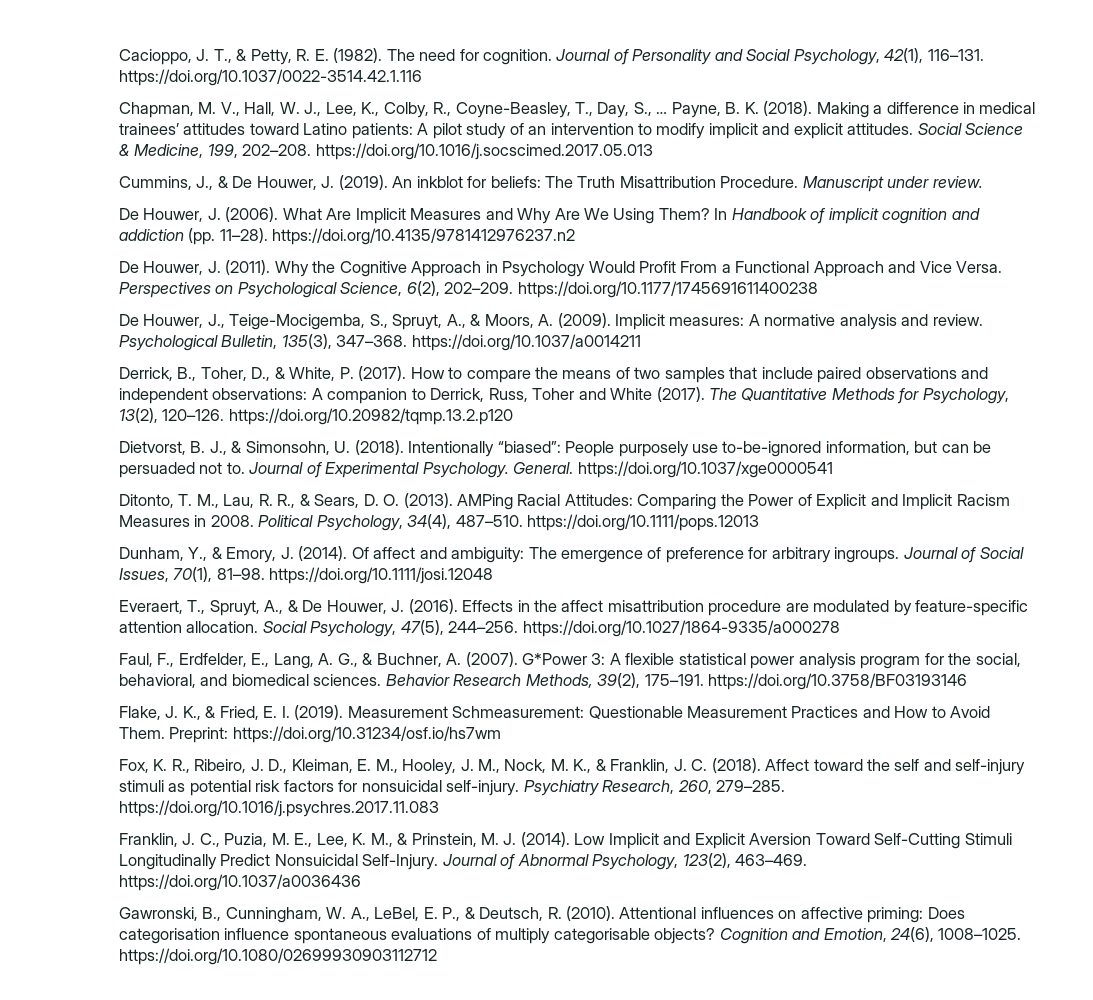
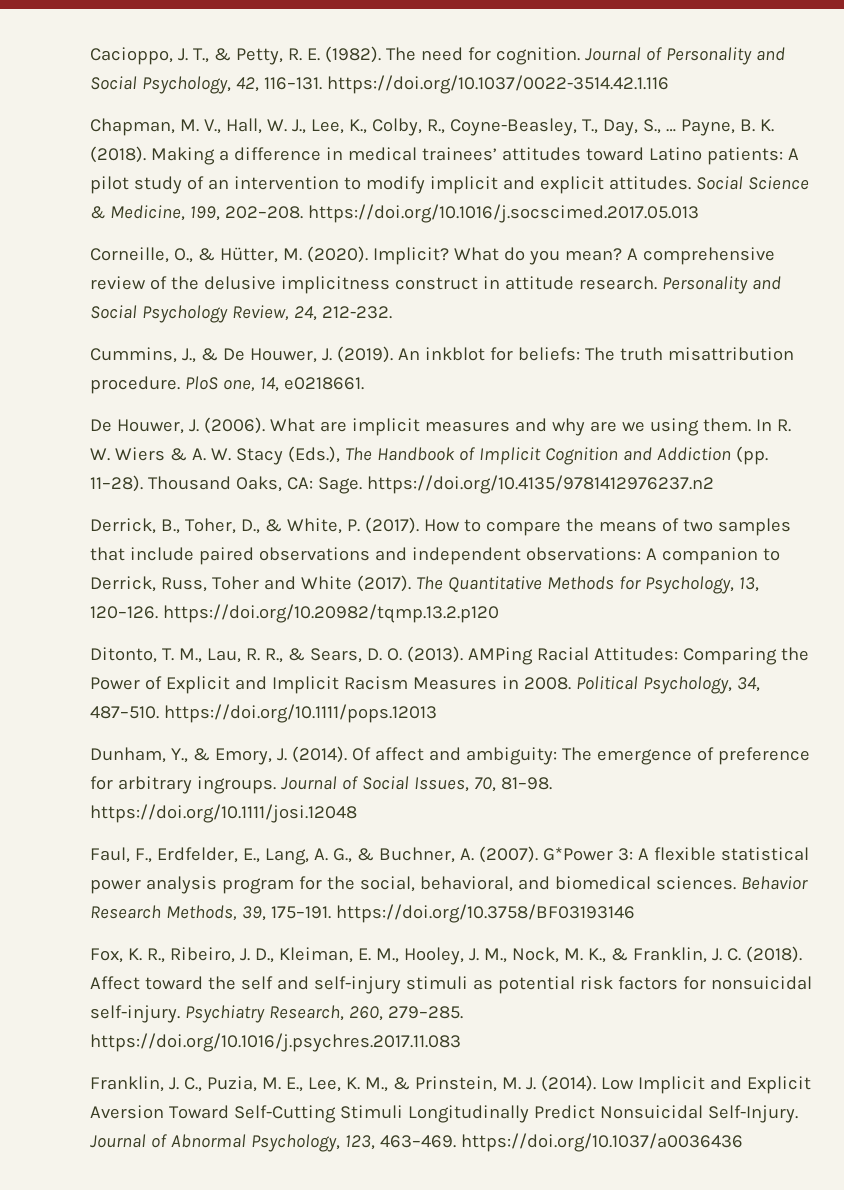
[884,48,924,63] 42(1), -> [235,77,259,92] 42,
(653, 151) none -> [89,246,775,265] [89,276,781,294] [89,305,392,323] // Corneille, O., & Hütter, M. (2020). Implicit? What do you mean? A comprehensive review of the delusive implicitness construct in attitude research. Personality and Social Psychology Review, 24, 212-232.
[577,176,983,192] Truth Misattribution Procedure. Manuscript under review. -> [619,347,794,361] [89,376,364,394] truth misattribution procedure. PloS one, 14, e0218661.
[326,208,980,224] [119,228,576,245] [119,260,1003,277] [119,281,818,298] [119,313,983,330] [119,334,641,351] Are Implicit Measures and Why Are We Using Them? In Handbook of implicit cognition and addiction (pp. 11–28). https://doi.org/10.4135/9781412976237.n2 // De Houwer, J. (2011). Why the Cognitive Approach in Psychology Would Profit From a Functional Approach and Vice Versa. Perspectives on Psychological Science, 6(2), 202–209. https://doi.org/10.1177/1745691611400238 // De Houwer, J., Teige-Mocigemba, S., Spruyt, A., & Moors, A. (2009). Implicit measures: A normative analysis and review. Psychological Bulletin, 135(3), 347–368. https://doi.org/10.1037/a0014211 -> [319,418,791,436] [89,446,768,465] [89,475,714,494] are implicit measures and why are we using them. In R. W. Wiers & A. W. Stacy (Eds.), The Handbook of Implicit Cognition and Addiction (pp. 11–28). Thousand Oaks, CA: Sage. https://doi.org/10.4135/9781412976237.n2
[119,408,159,423] 13(2), -> [738,577,759,592] 13,
[119,440,992,457] [119,461,833,478] // Dietvorst, B. J., & Simonsohn, U. (2018). Intentionally “biased”: People purposely use to-be-ignored information, but can be persuaded not to. Journal of Experimental Psychology. General. https://doi.org/10.1037/xge0000541 -> (499, 613) none
[407,514,452,529] 34(4), -> [736,677,760,692] 34,
[173,567,213,582] 70(1), -> [473,777,496,792] 70,
[119,599,1029,616] [119,620,840,637] // Everaert, T., Spruyt, A., & De Houwer, J. (2016). Effects in the affect misattribution procedure are modulated by feature-specific attention allocation. Social Psychology, 47(5), 244–256. https://doi.org/10.1027/1864-9335/a000278 -> (357, 813) none
[597,673,641,688] 39(2), -> [241,906,266,921] 39,
[119,705,991,720] [119,726,501,743] // Flake, J. K., & Fried, E. I. (2019). Measurement Schmeasurement: Questionable Measurement Practices and How to Avoid Them. Preprint: https://doi.org/10.31234/osf.io/hs7wm -> (635, 913) none
[682,853,731,868] 123(2), -> [344,1135,375,1150] 123,
[119,906,965,923] [119,927,1022,944] [119,948,438,965] // Gawronski, B., Cunningham, W. A., LeBel, E. P., & Deutsch, R. (2010). Attentional influences on affective priming: Does categorisation influence spontaneous evaluations of multiply categorisable objects? Cognition and Emotion, 24(6), 1008–1025. https://doi.org/10.1080/02699930903112712 -> (743, 1142) none

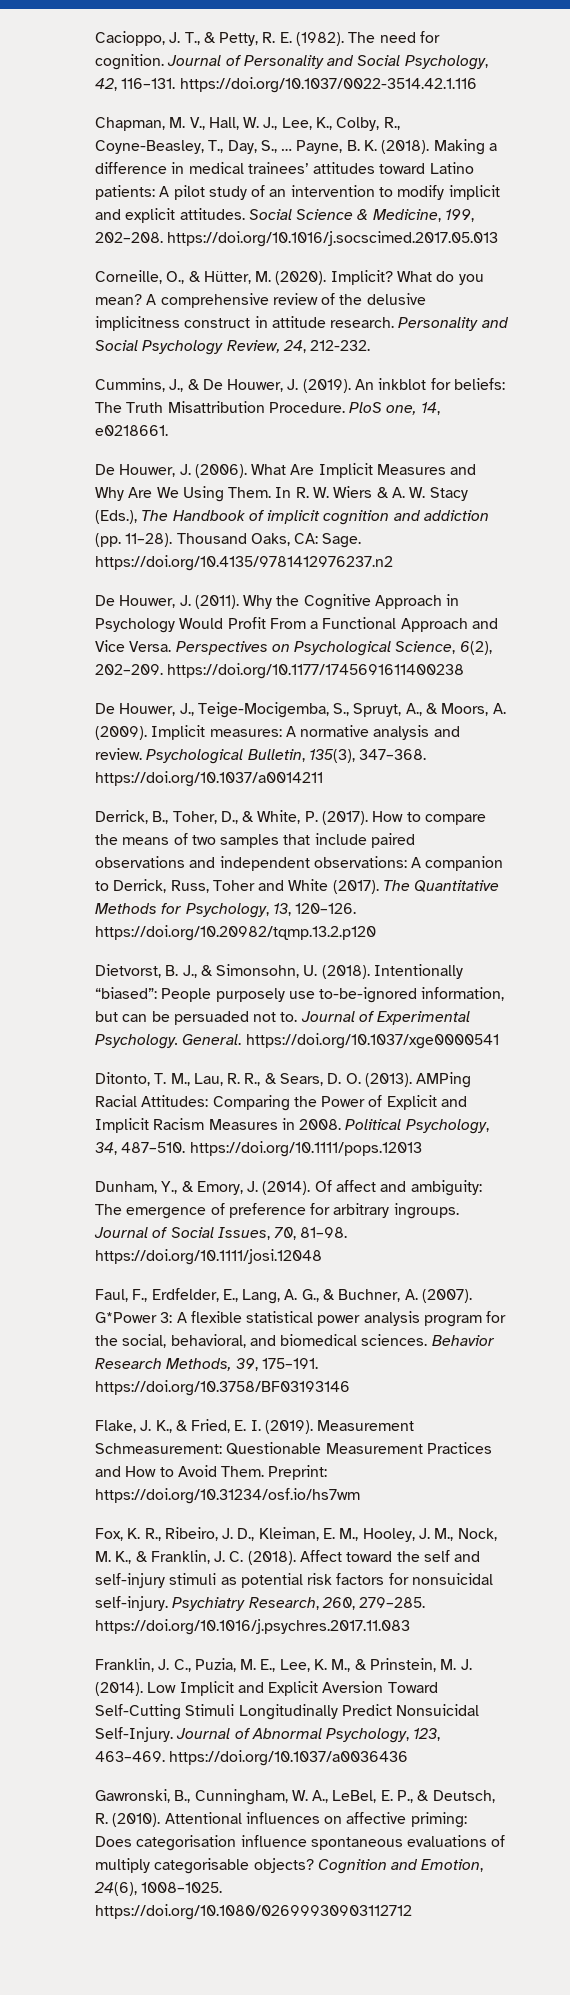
[619,347,794,361] [89,376,180,394] truth misattribution procedure. -> [126,401,345,413] Truth Misattribution Procedure.
[319,418,751,436] are implicit measures and why are we using them. -> [290,463,477,478] [94,486,272,502] Are Implicit Measures and Why Are We Using Them.
[478,447,731,465] Implicit Cognition and Addiction -> [267,510,490,525] implicit cognition and addiction
(714, 484) none -> [94,594,460,610] [94,617,499,633] [94,640,492,656] [94,663,465,679] [94,702,506,718] [94,725,460,740] [94,748,427,764] [94,771,323,787] // De Houwer, J. (2011). Why the Cognitive Approach in Psychology Would Profit From a Functional Approach and Vice Versa. Perspectives on Psychological Science, 6(2), 202–209. https://doi.org/10.1177/1745691611400238 // De Houwer, J., Teige-Mocigemba, S., Spruyt, A., & Moors, A. (2009). Implicit measures: A normative analysis and review. Psychological Bulletin, 135(3), 347–368. https://doi.org/10.1037/a0014211
(499, 613) none -> [94,964,464,979] [94,987,505,1003] [94,1011,471,1025] [94,1033,499,1049] // Dietvorst, B. J., & Simonsohn, U. (2018). Intentionally “biased”: People purposely use to-be-ignored information, but can be persuaded not to. Journal of Experimental Psychology. General. https://doi.org/10.1037/xge0000541
(635, 913) none -> [94,1419,415,1434] [94,1442,492,1455] [94,1465,328,1480] [94,1488,360,1504] // Flake, J. K., & Fried, E. I. (2019). Measurement Schmeasurement: Questionable Measurement Practices and How to Avoid Them. Preprint: https://doi.org/10.31234/osf.io/hs7wm
(743, 1142) none -> [94,1789,495,1805] [94,1812,467,1828] [94,1835,506,1851] [94,1858,484,1874] [93,1882,223,1896] [94,1904,412,1920] // Gawronski, B., Cunningham, W. A., LeBel, E. P., & Deutsch, R. (2010). Attentional influences on affective priming: Does categorisation influence spontaneous evaluations of multiply categorisable objects? Cognition and Emotion, 24(6), 1008–1025. https://doi.org/10.1080/02699930903112712

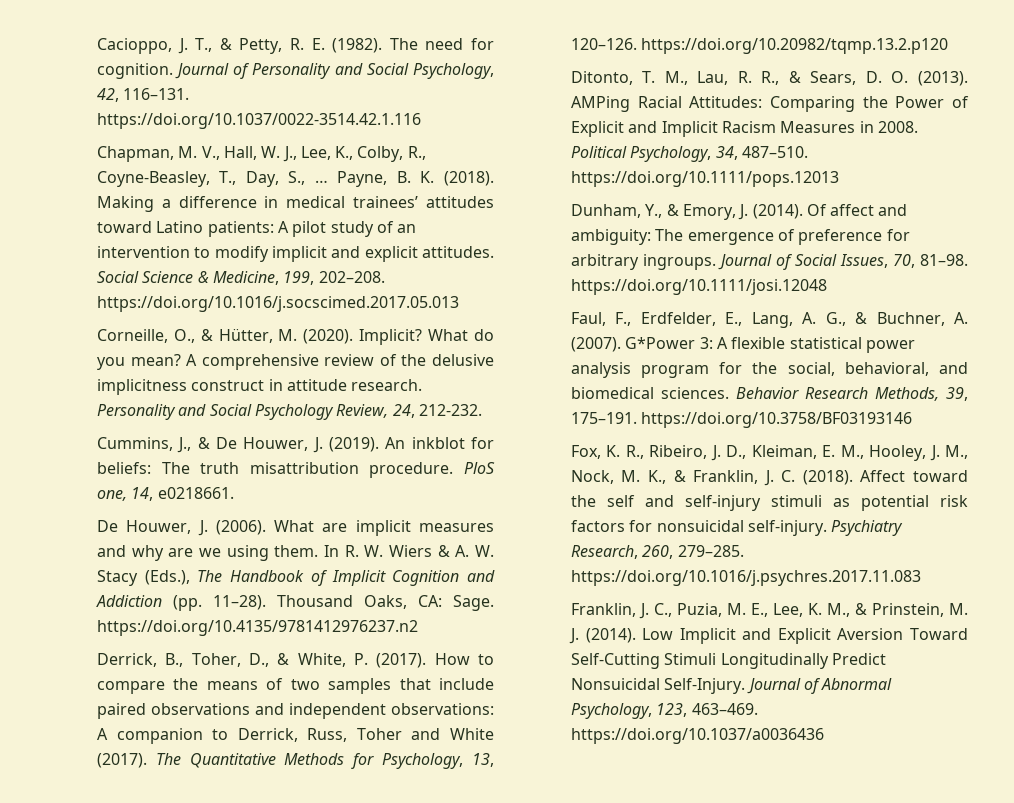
[126,401,345,413] Truth Misattribution Procedure. -> [200,462,454,478] truth misattribution procedure.
[290,463,477,478] [94,486,272,502] Are Implicit Measures and Why Are We Using Them. -> [322,520,494,536] [96,545,319,561] are implicit measures and why are we using them.
[267,510,490,525] implicit cognition and addiction -> [331,570,495,586] [95,595,162,607] Implicit Cognition and Addiction
[94,594,460,610] [94,617,499,633] [94,640,492,656] [94,663,465,679] [94,702,506,718] [94,725,460,740] [94,748,427,764] [94,771,323,787] // De Houwer, J. (2011). Why the Cognitive Approach in Psychology Would Profit From a Functional Approach and Vice Versa. Perspectives on Psychological Science, 6(2), 202–209. https://doi.org/10.1177/1745691611400238 // De Houwer, J., Teige-Mocigemba, S., Spruyt, A., & Moors, A. (2009). Implicit measures: A normative analysis and review. Psychological Bulletin, 135(3), 347–368. https://doi.org/10.1037/a0014211 -> (418, 628) none
[94,964,464,979] [94,987,505,1003] [94,1011,471,1025] [94,1033,499,1049] // Dietvorst, B. J., & Simonsohn, U. (2018). Intentionally “biased”: People purposely use to-be-ignored information, but can be persuaded not to. Journal of Experimental Psychology. General. https://doi.org/10.1037/xge0000541 -> (949, 46) none
[94,1419,415,1434] [94,1442,492,1455] [94,1465,328,1480] [94,1488,360,1504] // Flake, J. K., & Fried, E. I. (2019). Measurement Schmeasurement: Questionable Measurement Practices and How to Avoid Them. Preprint: https://doi.org/10.31234/osf.io/hs7wm -> (913, 420) none
[94,1789,495,1805] [94,1812,467,1828] [94,1835,506,1851] [94,1858,484,1874] [93,1882,223,1896] [94,1904,412,1920] // Gawronski, B., Cunningham, W. A., LeBel, E. P., & Deutsch, R. (2010). Attentional influences on affective priming: Does categorisation influence spontaneous evaluations of multiply categorisable objects? Cognition and Emotion, 24(6), 1008–1025. https://doi.org/10.1080/02699930903112712 -> (824, 736) none

